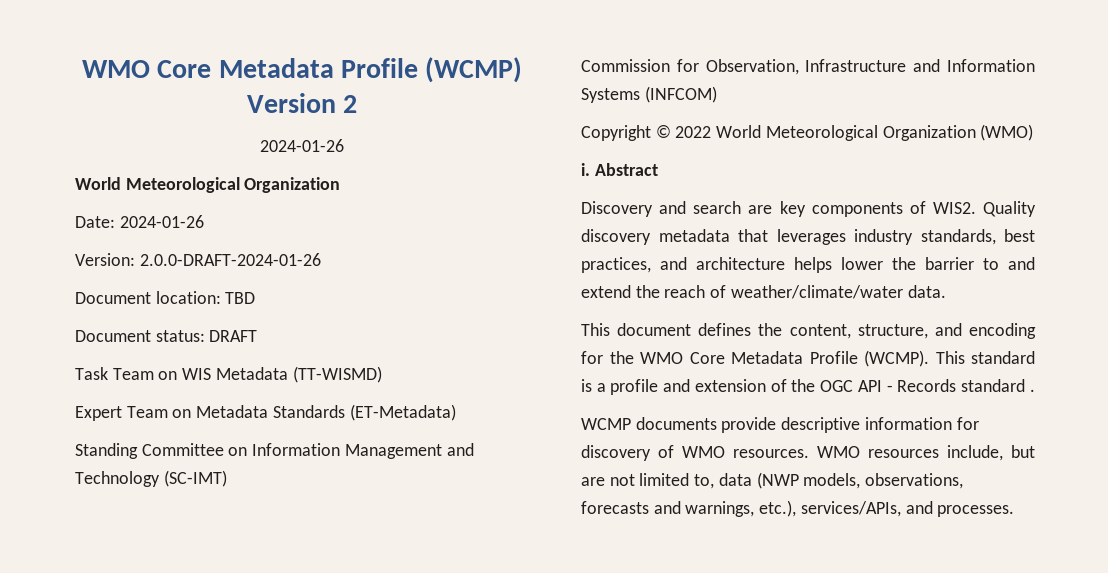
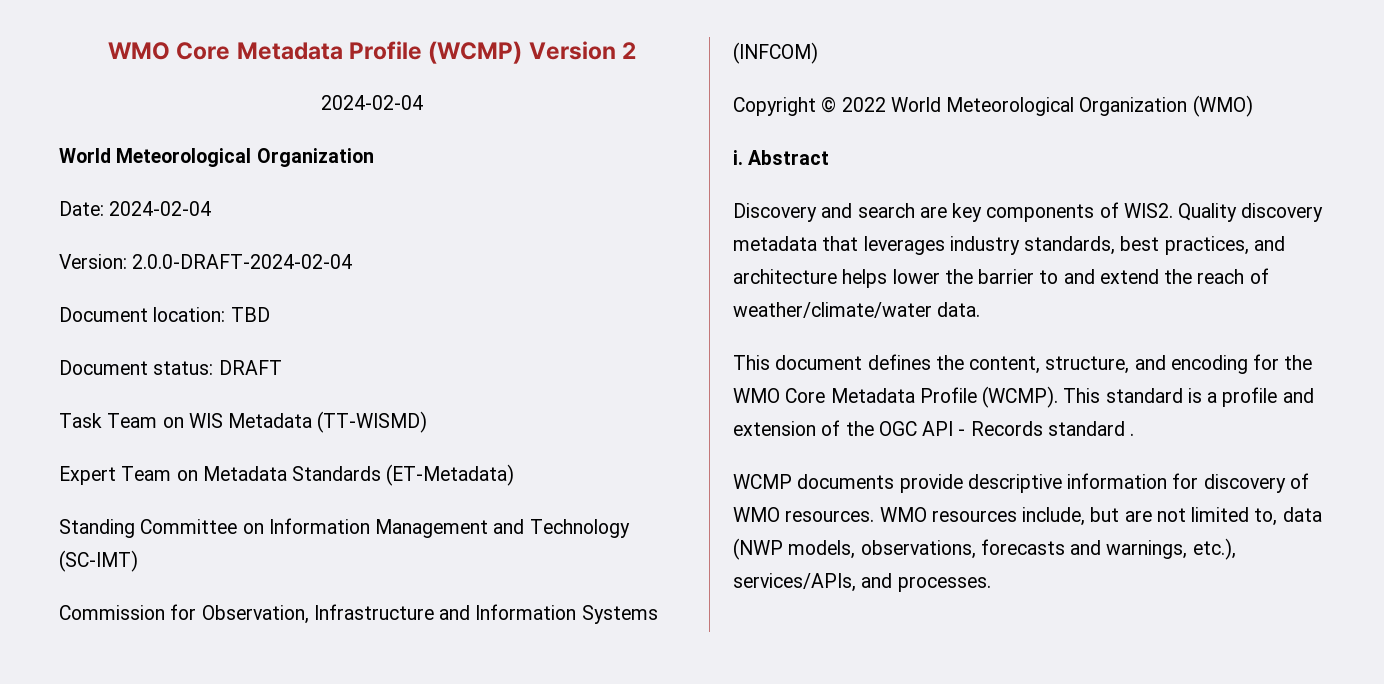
[260,139,344,152] 2024-01-26 -> [321,95,423,110] 2024-02-04
[119,215,204,228] 2024-01-26 -> [109,201,212,216] 2024-02-04
[139,253,321,266] 2.0.0-DRAFT-2024-01-26 -> [132,254,353,269] 2.0.0-DRAFT-2024-02-04

